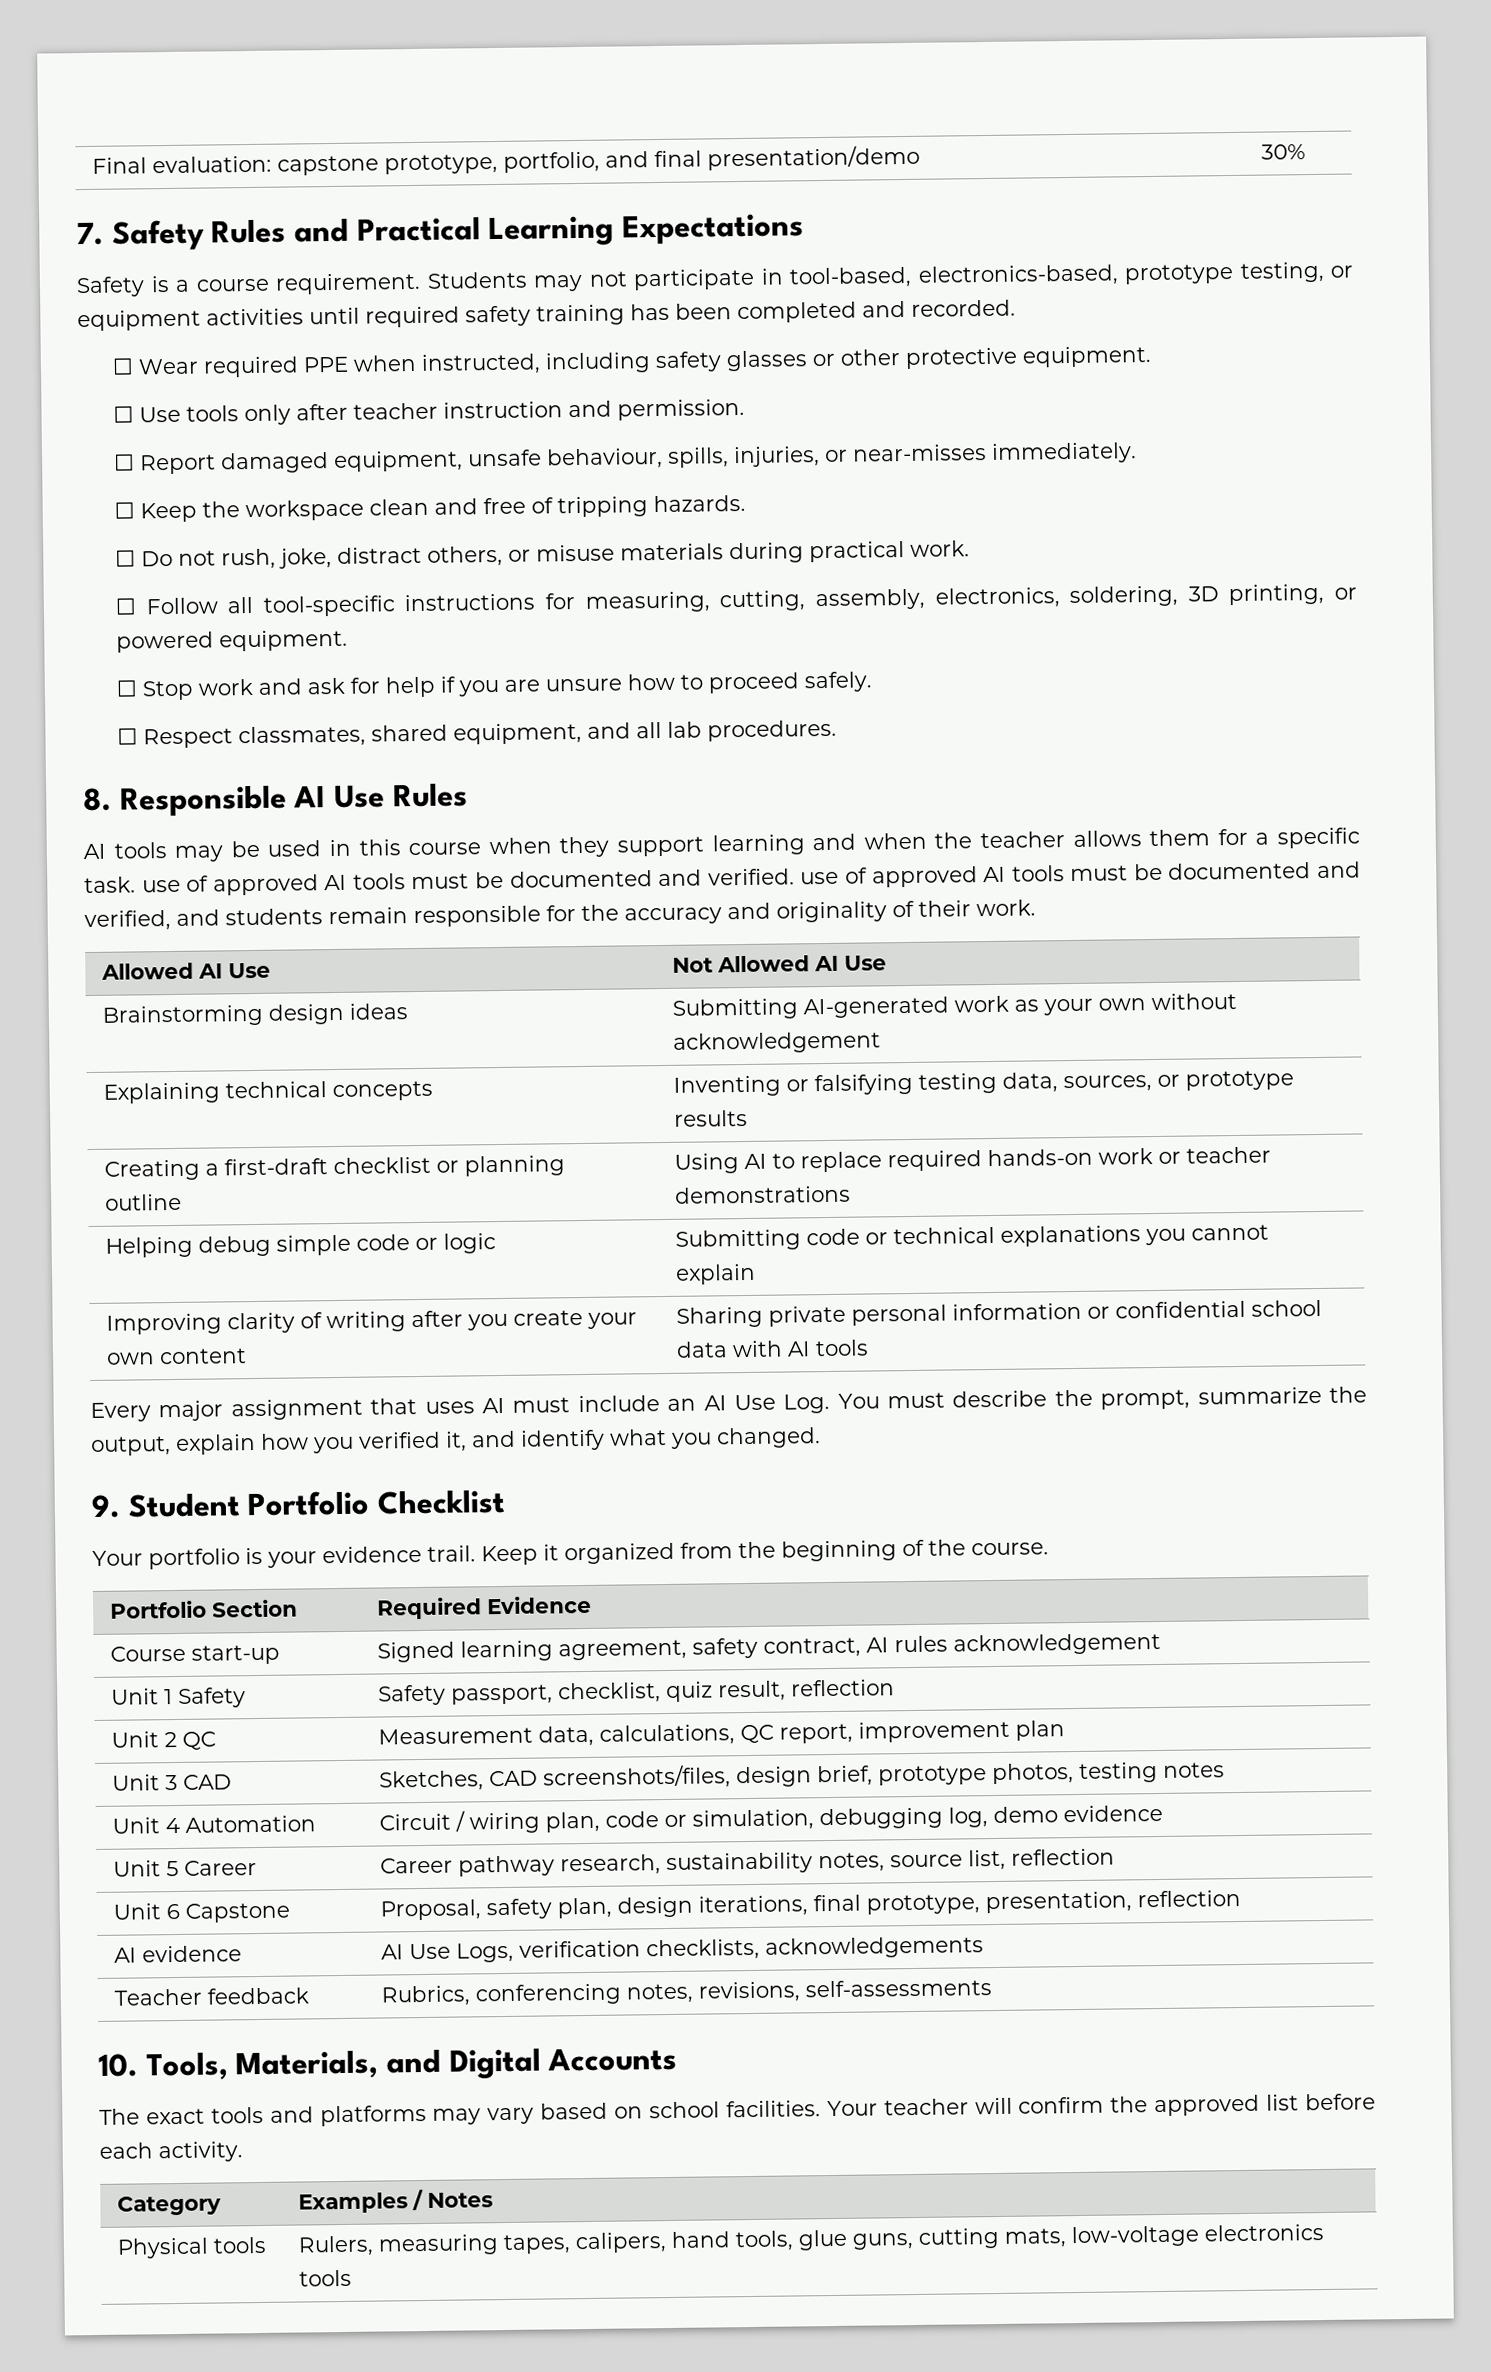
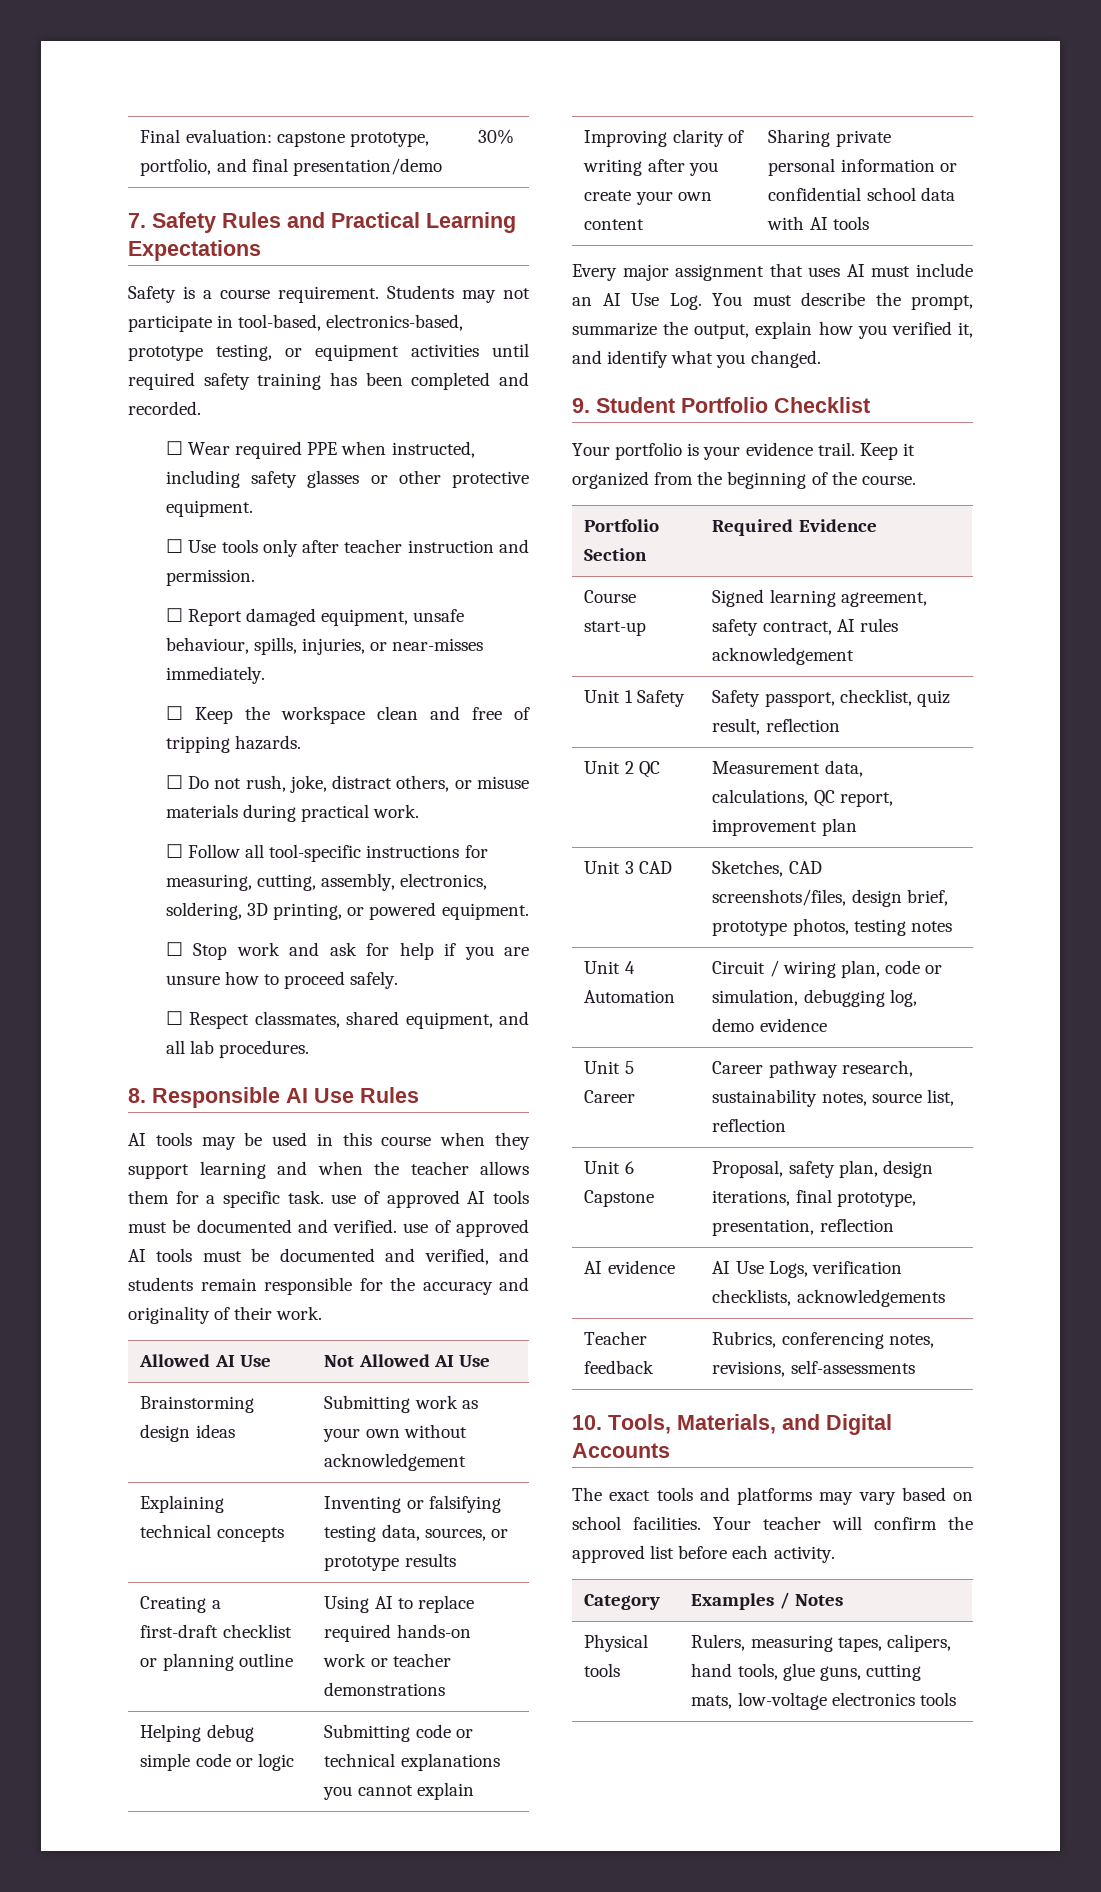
[802,996,949,1019] AI-generated -> (411, 1404) none

